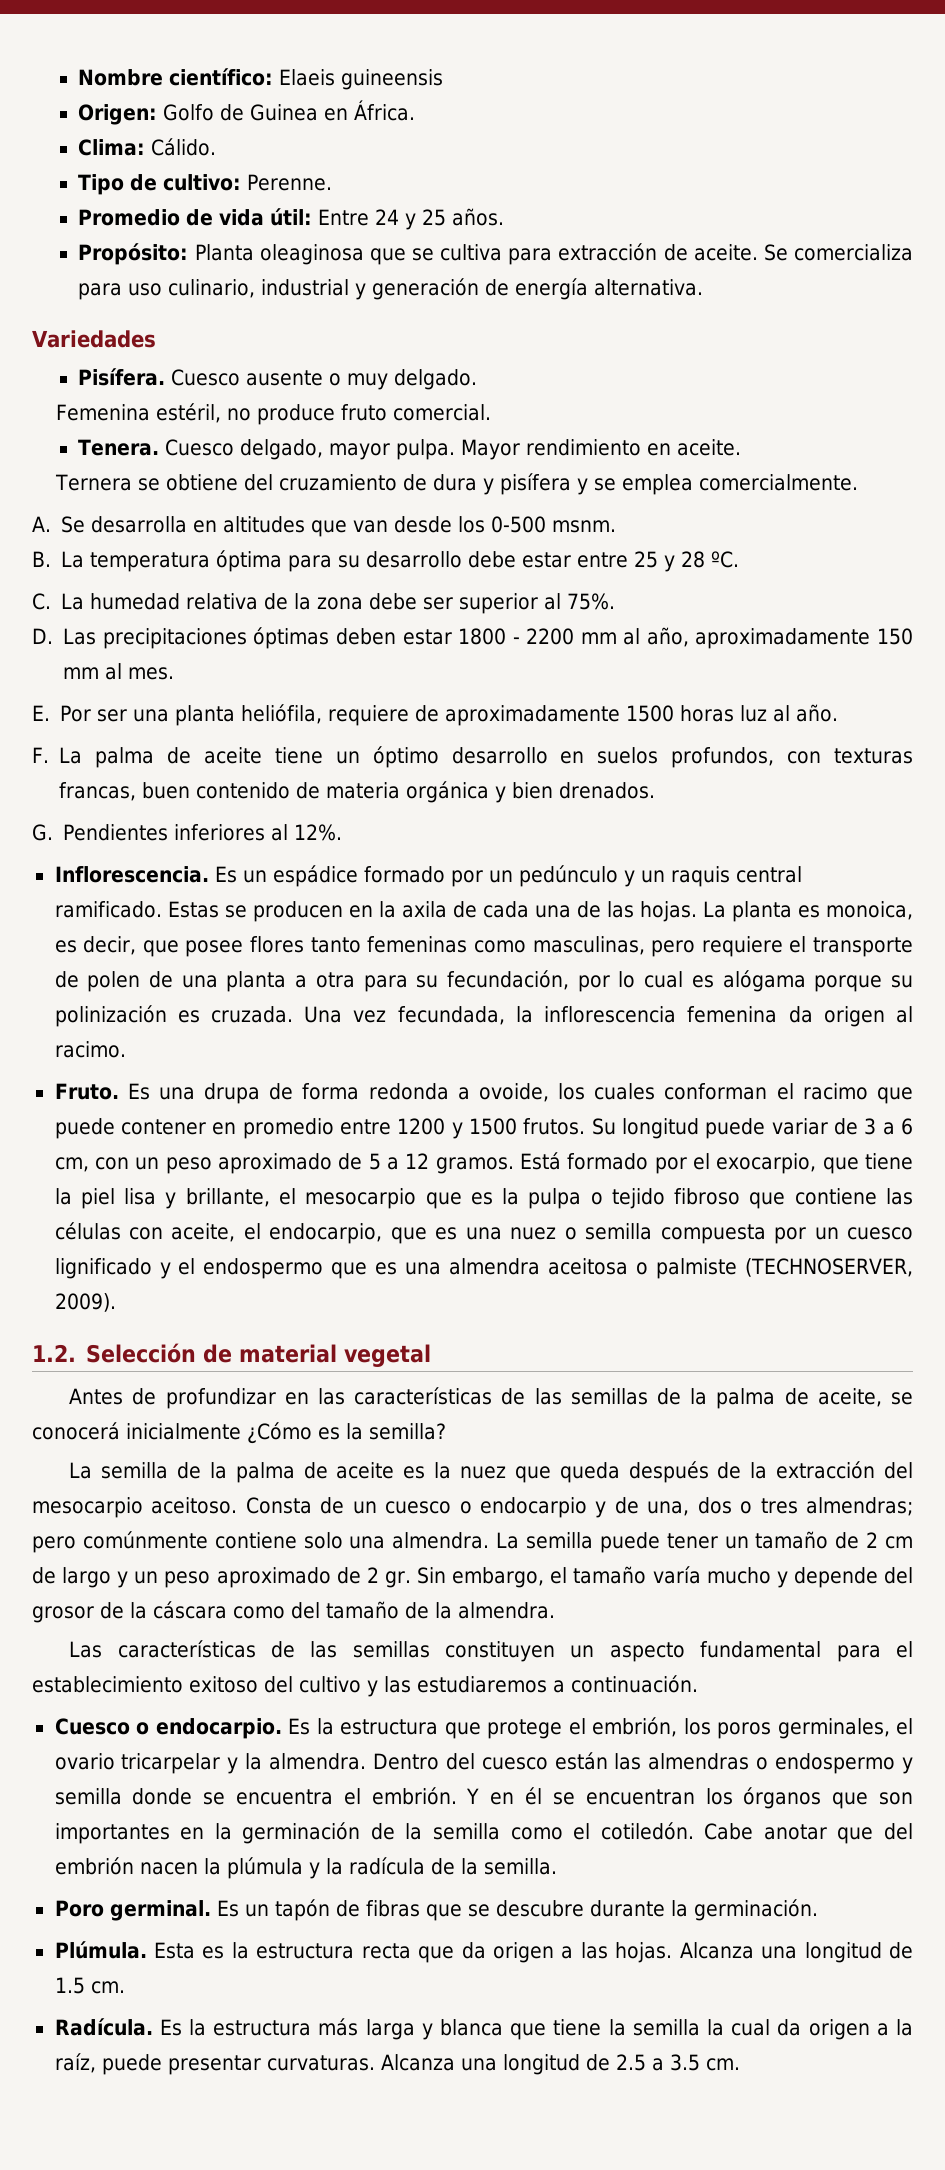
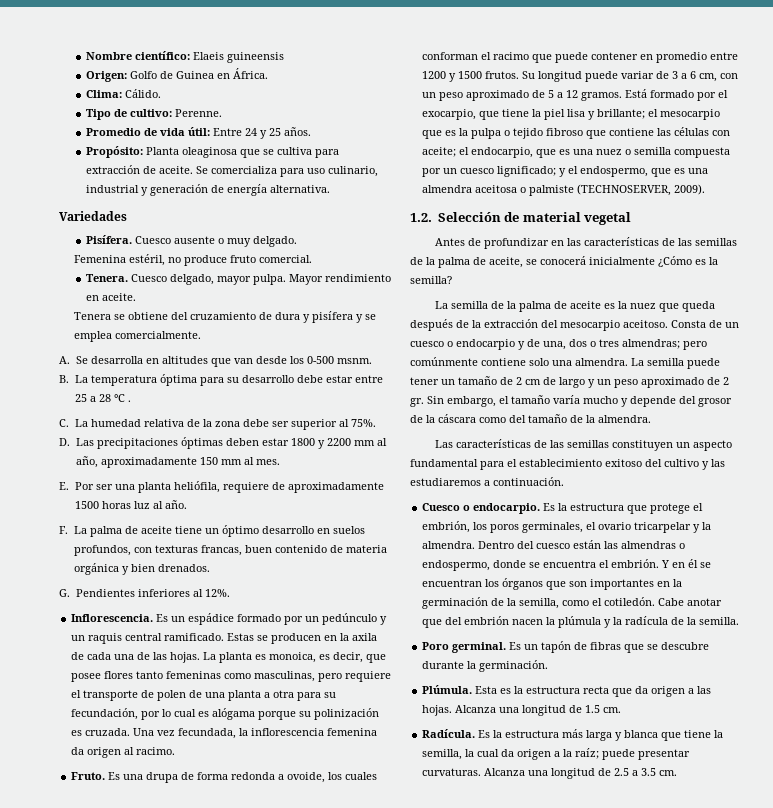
[54,474,132,491] Ternera -> [74,312,112,320] Tenera
[664,551,740,572] y 28 ºC. -> [89,394,131,402] a 28 °C .
[512,637,520,644] - -> [317,440,325,449] y
[185,1188,270,1207] brillante, -> [597,109,646,119] brillante;
[171,1223,236,1242] aceite, -> [422,147,457,157] aceite;
[54,1258,152,1279] lignificado -> [497,166,557,177] lignificado;
[203,1258,324,1279] endospermo -> [580,166,649,177] endospermo,
[775,1753,914,1774] [54,1788,122,1805] endospermo y semilla -> [422,560,491,571] endospermo,
[432,1823,500,1840] semilla -> [519,598,560,609] semilla,
[632,2019,700,2036] semilla -> [422,749,463,760] semilla,
[54,2053,96,2073] raíz, -> [575,748,600,759] raíz;

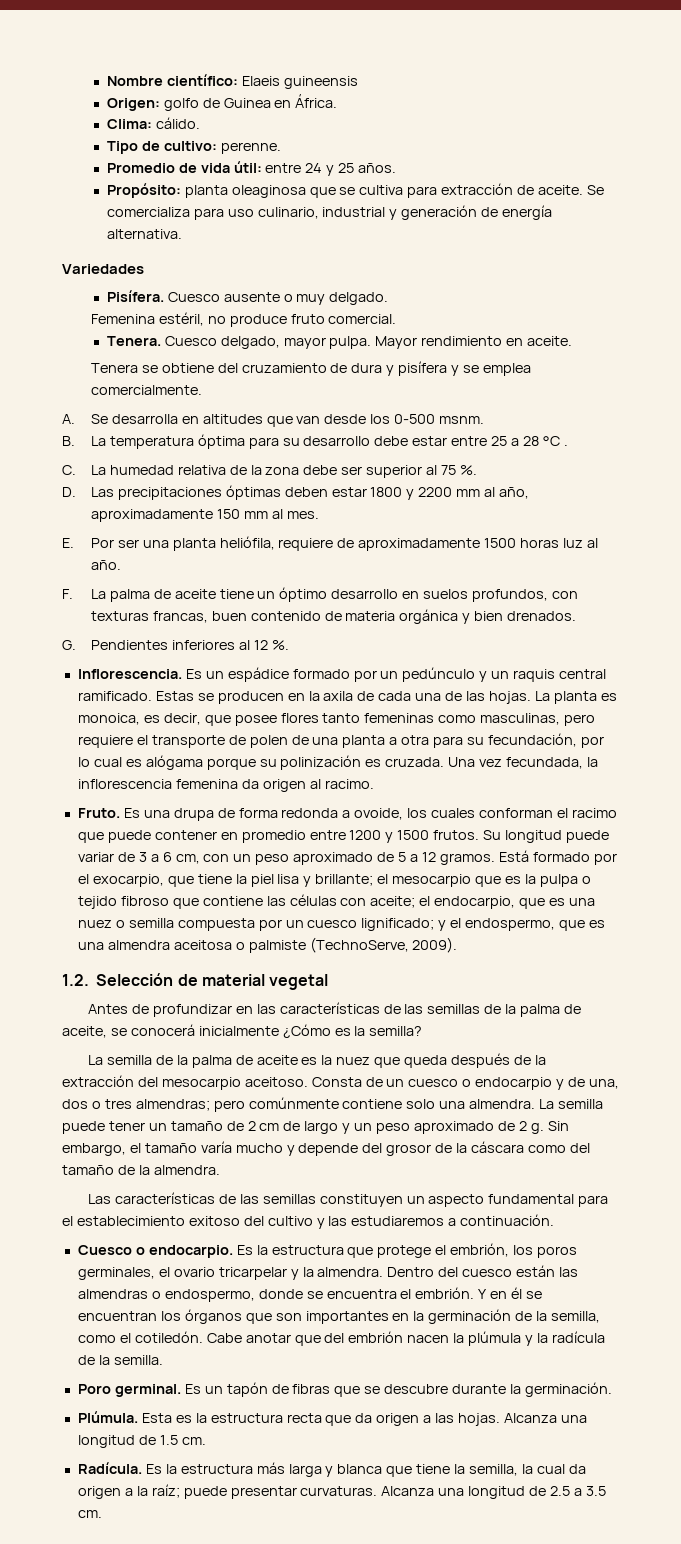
[130,71,158,79] Golfo -> [163,98,199,111] golfo
[125,89,162,98] Cálido. -> [155,117,200,129] cálido.
[175,109,223,117] Perenne. -> [220,142,281,154] perenne.
[213,128,243,136] Entre -> [265,163,302,173] entre
[146,147,180,155] Planta -> [184,185,228,198] planta
[350,419,376,427] 75%. -> [441,465,477,475] 75 %.
[204,589,230,597] 12%. -> [253,640,289,650] 12 %.
[577,184,672,196] (TECHNOSERVER, -> [309,937,409,953] (TechnoServe,
[410,398,424,407] gr. -> [530,1123,544,1134] g.

